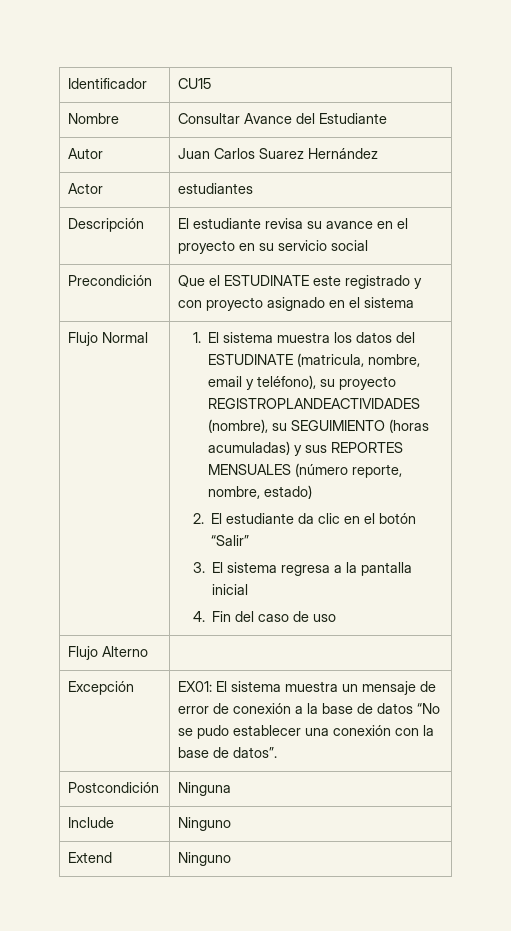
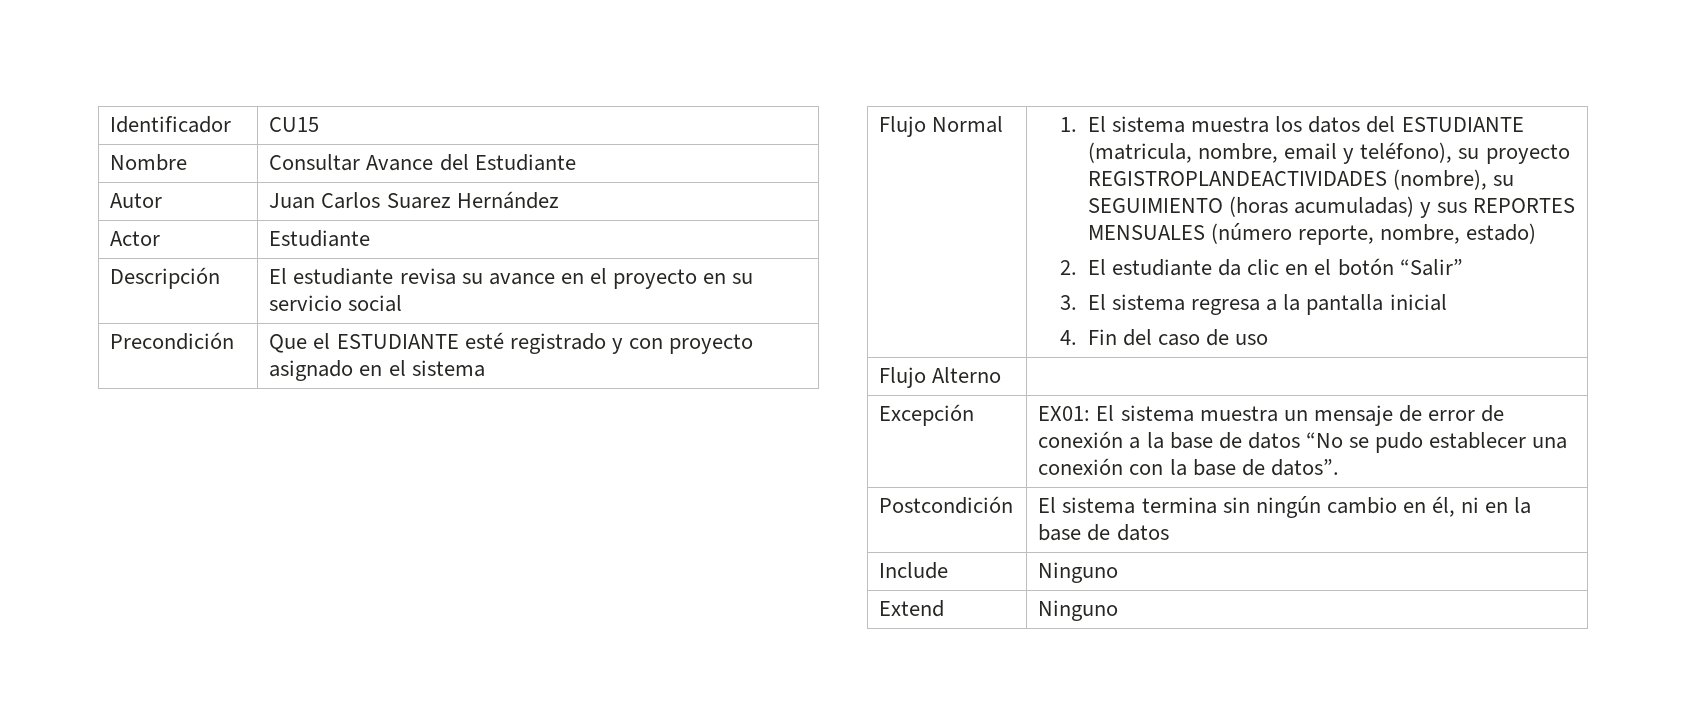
[178,183,254,194] estudiantes -> [269,230,371,247] Estudiante
[224,275,342,286] ESTUDINATE este -> [336,332,504,349] ESTUDIANTE esté
[207,354,293,365] ESTUDINATE -> [1401,117,1524,132] ESTUDIANTE
[178,782,232,796] Ninguna -> [1038,496,1532,518] [1038,524,1169,541] El sistema termina sin ningún cambio en él, ni en la base de datos

